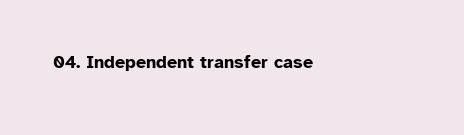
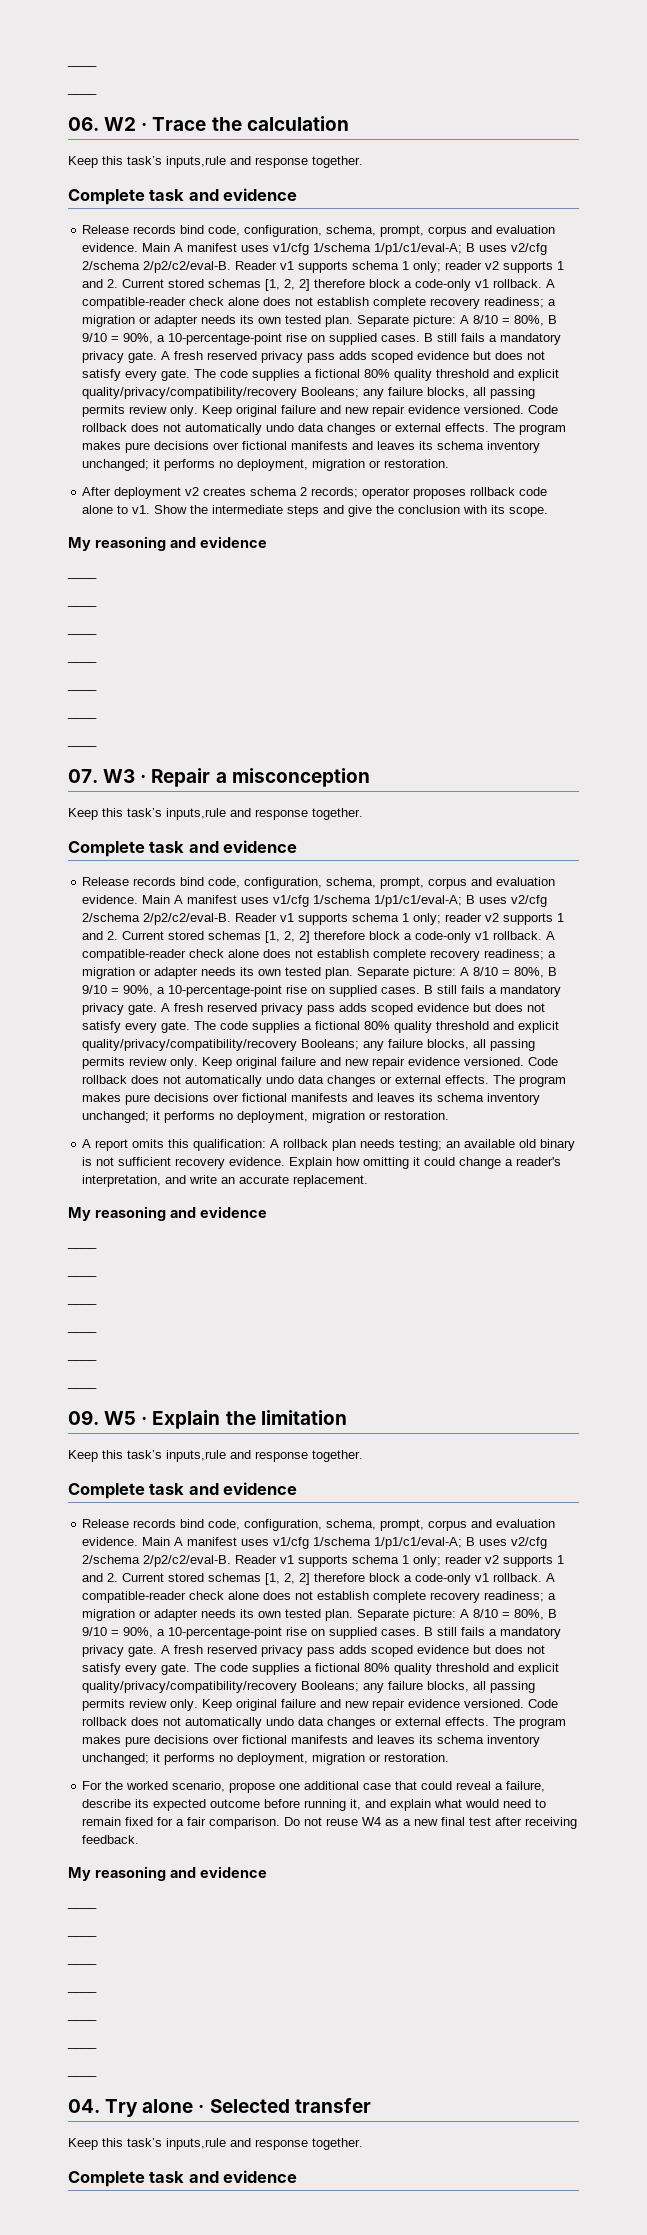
[53,55,313,71] 04. Independent transfer case -> [67,64,97,67] [67,92,97,95] [68,116,349,131] [68,156,363,168] [68,188,298,205] [82,225,556,237] [82,243,548,255] [82,261,565,273] [82,279,556,291] [82,297,557,309] [82,315,558,327] [82,333,562,345] [82,351,546,363] [82,369,560,381] [82,387,536,399] [82,405,559,417] [82,423,567,435] [82,441,541,453] [82,459,450,471] [82,487,548,499] [82,505,549,517] [68,536,267,551] [67,576,97,579] [67,604,97,607] [67,632,97,635] [67,660,97,663] [67,688,97,691] [67,716,97,719] [67,744,97,747] [68,768,370,787] [68,808,363,820] [68,840,298,857] [82,877,556,889] [82,895,548,907] [82,913,565,925] [82,931,556,943] [82,949,557,961] [82,967,558,979] [82,985,562,997] [82,1003,546,1015] [82,1021,560,1033] [82,1039,536,1051] [82,1057,559,1069] [82,1075,567,1087] [82,1093,541,1105] [82,1111,450,1123] [82,1139,576,1151] [82,1157,562,1169] [82,1175,369,1187] [68,1206,267,1221] [67,1246,97,1249] [67,1274,97,1277] [67,1302,97,1305] [67,1330,97,1333] [67,1358,97,1361] [67,1386,97,1389] [68,1410,347,1429] [68,1450,363,1462] [68,1482,298,1499] [82,1519,556,1531] [82,1537,548,1549] [82,1555,565,1567] [82,1573,556,1585] [82,1591,557,1603] [82,1609,558,1621] [82,1627,562,1639] [82,1645,546,1657] [82,1663,560,1675] [82,1681,536,1693] [82,1699,559,1711] [82,1717,567,1729] [82,1735,541,1747] [82,1753,450,1765] [82,1781,546,1793] [82,1799,547,1811] [82,1817,578,1829] [82,1835,140,1844] [68,1866,267,1881] [67,1906,97,1909] [67,1934,97,1937] [67,1962,97,1965] [67,1990,97,1993] [67,2018,97,2021] [67,2046,97,2049] [67,2074,97,2077] [68,2098,371,2117] [68,2138,363,2150] [68,2170,298,2187] ____ // ____ // 06. W2 · Trace the calculation // Keep this task’s inputs,rule and response together. // Complete task and evidence // Release records bind code, configuration, schema, prompt, corpus and evaluation evidence. Main A manifest uses v1/cfg 1/schema 1/p1/c1/eval-A; B uses v2/cfg 2/schema 2/p2/c2/eval-B. Reader v1 supports schema 1 only; reader v2 supports 1 and 2. Current stored schemas [1, 2, 2] therefore block a code-only v1 rollback. A compatible-reader check alone does not establish complete recovery readiness; a migration or adapter needs its own tested plan. Separate picture: A 8/10 = 80%, B 9/10 = 90%, a 10-percentage-point rise on supplied cases. B still fails a mandatory privacy gate. A fresh reserved privacy pass adds scoped evidence but does not satisfy every gate. The code supplies a fictional 80% quality threshold and explicit quality/privacy/compatibility/recovery Booleans; any failure blocks, all passing permits review only. Keep original failure and new repair evidence versioned. Code rollback does not automatically undo data changes or external effects. The program makes pure decisions over fictional manifests and leaves its schema inventory unchanged; it performs no deployment, migration or restoration. // After deployment v2 creates schema 2 records; operator proposes rollback code alone to v1. Show the intermediate steps and give the conclusion with its scope. // My reasoning and evidence // ____ // ____ // ____ // ____ // ____ // ____ // ____ // 07. W3 · Repair a misconception // Keep this task’s inputs,rule and response together. // Complete task and evidence // Release records bind code, configuration, schema, prompt, corpus and evaluation evidence. Main A manifest uses v1/cfg 1/schema 1/p1/c1/eval-A; B uses v2/cfg 2/schema 2/p2/c2/eval-B. Reader v1 supports schema 1 only; reader v2 supports 1 and 2. Current stored schemas [1, 2, 2] therefore block a code-only v1 rollback. A compatible-reader check alone does not establish complete recovery readiness; a migration or adapter needs its own tested plan. Separate picture: A 8/10 = 80%, B 9/10 = 90%, a 10-percentage-point rise on supplied cases. B still fails a mandatory privacy gate. A fresh reserved privacy pass adds scoped evidence but does not satisfy every gate. The code supplies a fictional 80% quality threshold and explicit quality/privacy/compatibility/recovery Booleans; any failure blocks, all passing permits review only. Keep original failure and new repair evidence versioned. Code rollback does not automatically undo data changes or external effects. The program makes pure decisions over fictional manifests and leaves its schema inventory unchanged; it performs no deployment, migration or restoration. // A report omits this qualification: A rollback plan needs testing; an available old binary is not sufficient recovery evidence. Explain how omitting it could change a reader's interpretation, and write an accurate replacement. // My reasoning and evidence // ____ // ____ // ____ // ____ // ____ // ____ // 09. W5 · Explain the limitation // Keep this task’s inputs,rule and response together. // Complete task and evidence // Release records bind code, configuration, schema, prompt, corpus and evaluation evidence. Main A manifest uses v1/cfg 1/schema 1/p1/c1/eval-A; B uses v2/cfg 2/schema 2/p2/c2/eval-B. Reader v1 supports schema 1 only; reader v2 supports 1 and 2. Current stored schemas [1, 2, 2] therefore block a code-only v1 rollback. A compatible-reader check alone does not establish complete recovery readiness; a migration or adapter needs its own tested plan. Separate picture: A 8/10 = 80%, B 9/10 = 90%, a 10-percentage-point rise on supplied cases. B still fails a mandatory privacy gate. A fresh reserved privacy pass adds scoped evidence but does not satisfy every gate. The code supplies a fictional 80% quality threshold and explicit quality/privacy/compatibility/recovery Booleans; any failure blocks, all passing permits review only. Keep original failure and new repair evidence versioned. Code rollback does not automatically undo data changes or external effects. The program makes pure decisions over fictional manifests and leaves its schema inventory unchanged; it performs no deployment, migration or restoration. // For the worked scenario, propose one additional case that could reveal a failure, describe its expected outcome before running it, and explain what would need to remain fixed for a fair comparison. Do not reuse W4 as a new final test after receiving feedback. // My reasoning and evidence // ____ // ____ // ____ // ____ // ____ // ____ // ____ // 04. Try alone · Selected transfer // Keep this task’s inputs,rule and response together. // Complete task and evidence

